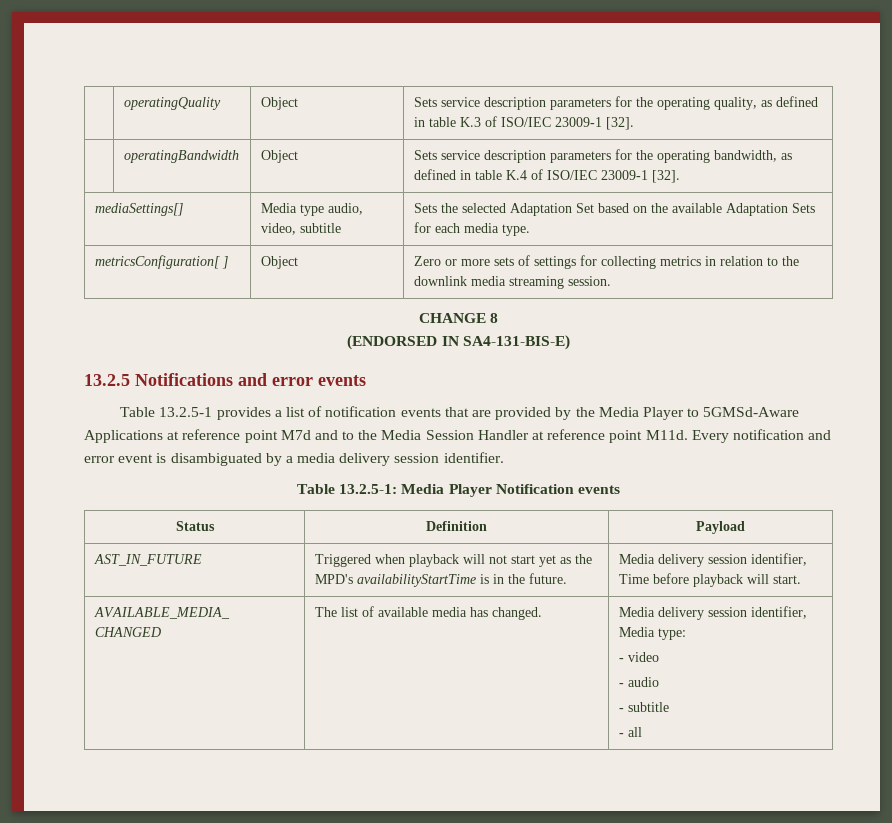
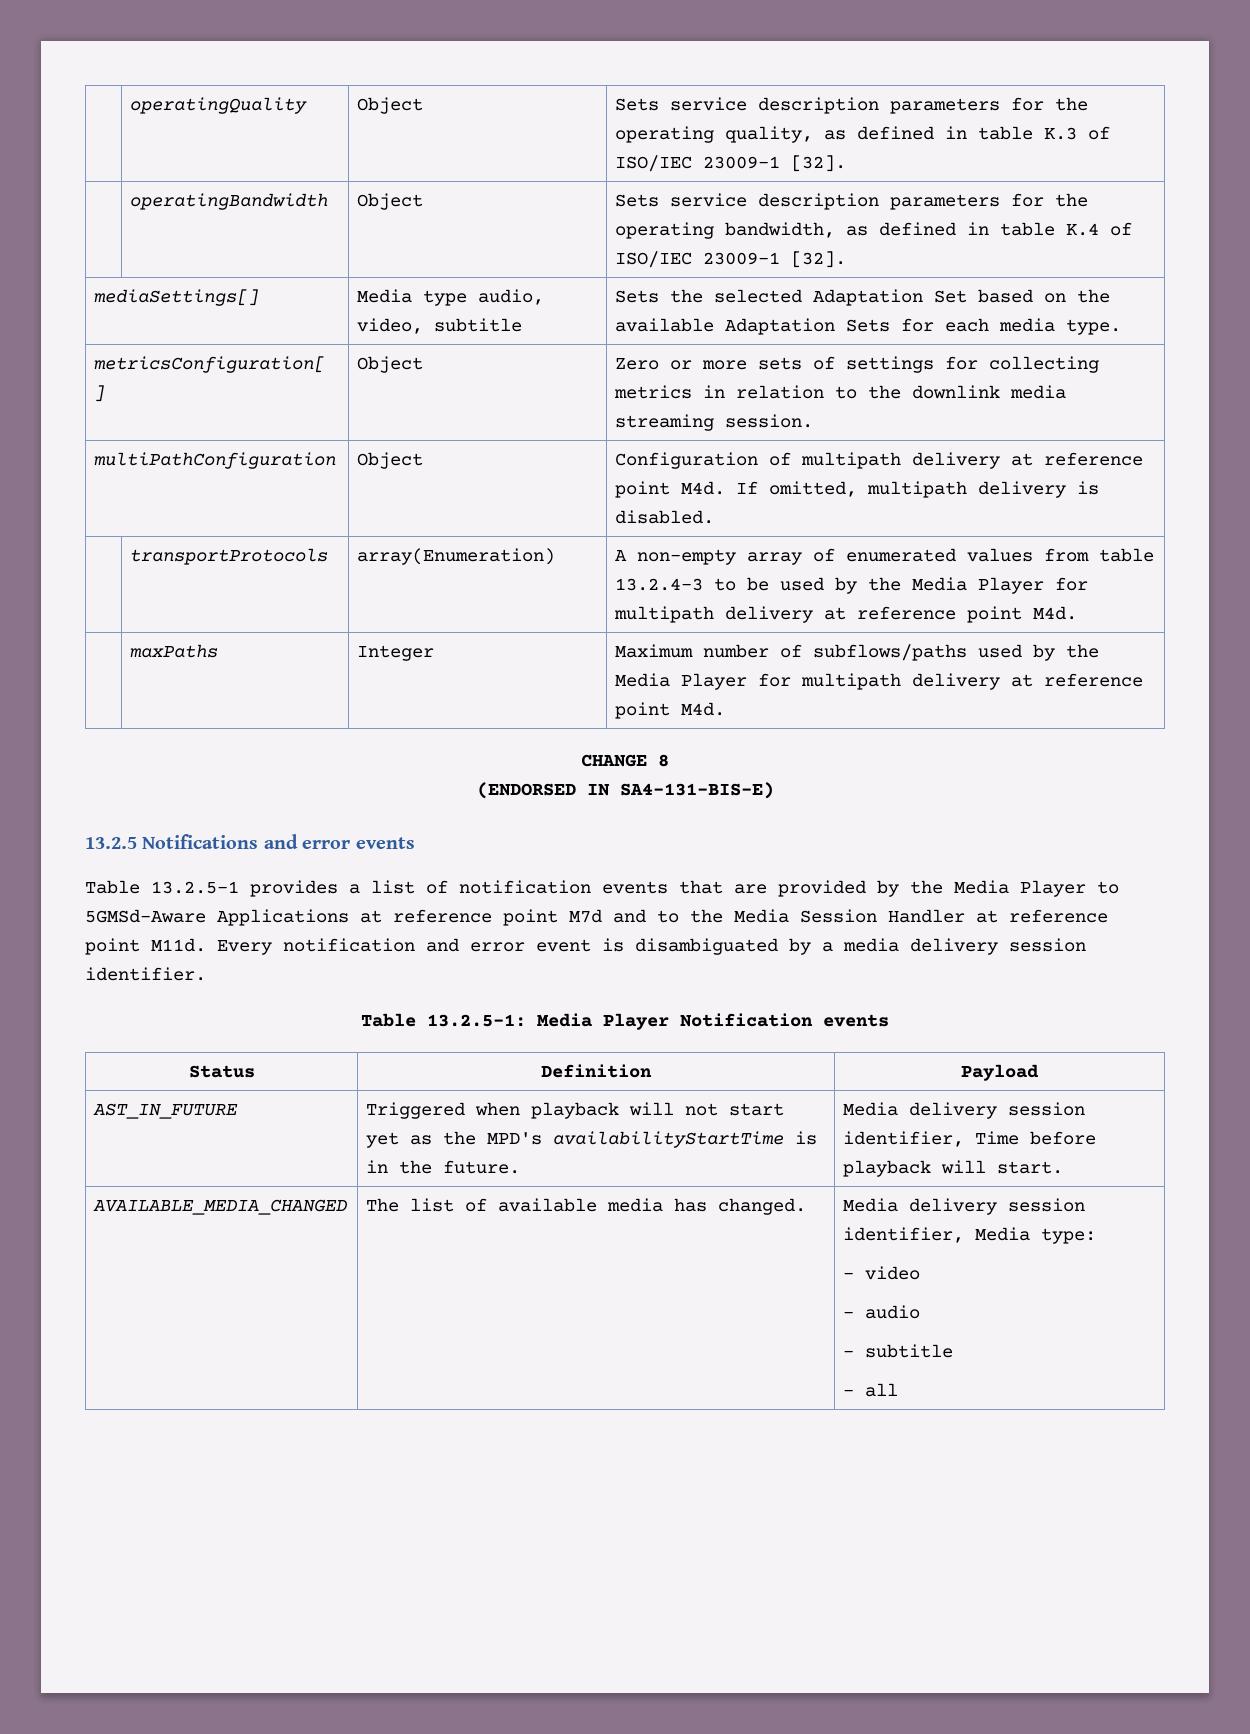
(611, 281) none -> [94,452,337,469] [357,452,424,469] [615,452,1144,469] [615,481,1100,498] [615,510,715,524] [130,548,329,565] [357,548,556,565] [615,548,1155,565] [615,577,1089,594] [614,606,1078,623] [130,644,219,658] [357,645,435,661] [615,644,1100,661] [615,673,1144,690] [615,702,726,719] // multiPathConfiguration | Object | Configuration of multipath delivery at reference point M4d. If omitted, multipath delivery is disabled. // | transportProtocols | array(Enumeration) | A non-empty array of enumerated values from table 13.2.4-3 to be used by the Media Player for multipath delivery at reference point M4d. // | maxPaths | Integer | Maximum number of subflows/paths used by the Media Player for multipath delivery at reference point M4d.

